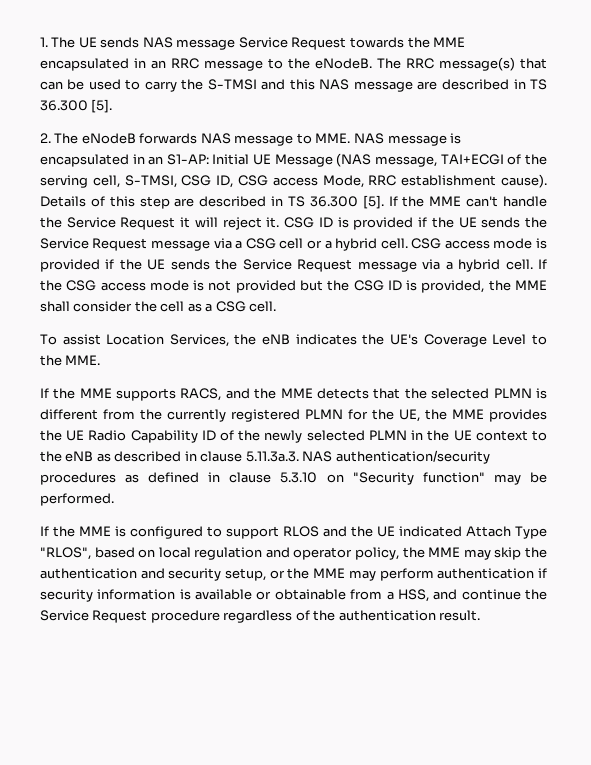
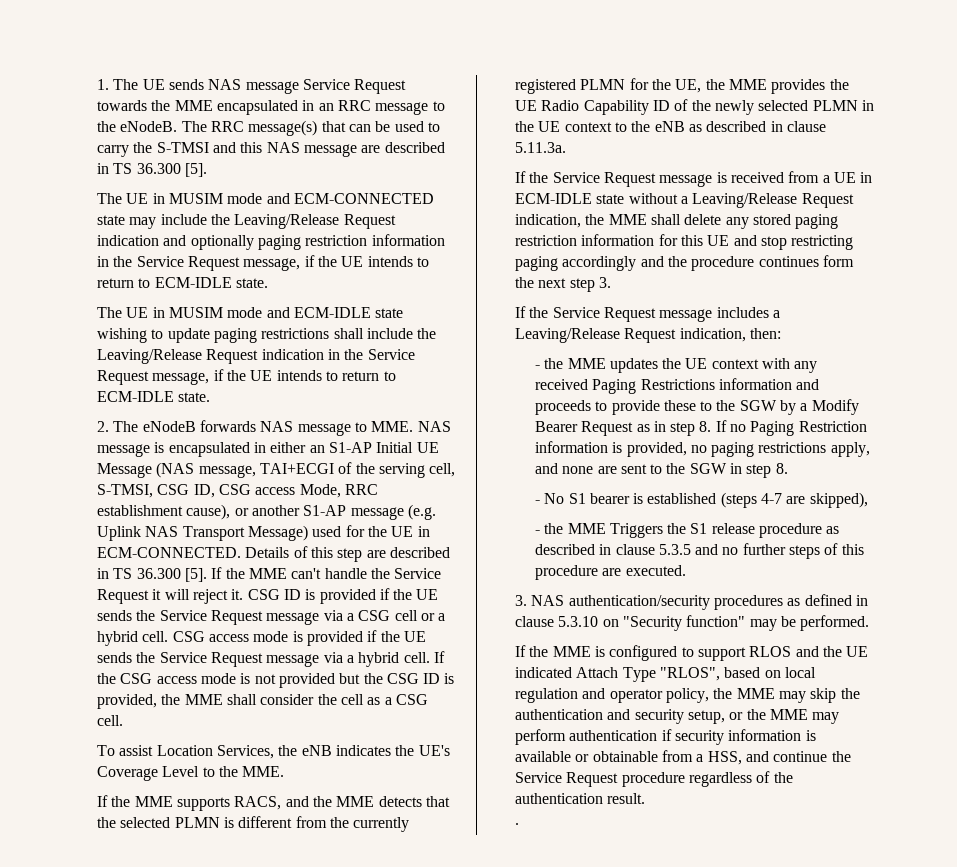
(113, 106) none -> [96,193,434,204] [96,214,396,229] [96,234,445,250] [96,255,429,271] [96,277,268,288] [96,307,404,318] [96,328,437,343] [96,349,415,364] [96,369,396,385] [96,391,211,402] // The UE in MUSIM mode and ECM-CONNECTED state may include the Leaving/Release Request indication and optionally paging restriction information in the Service Request message, if the UE intends to return to ECM-IDLE state. // The UE in MUSIM mode and ECM-IDLE state wishing to update paging restrictions shall include the Leaving/Release Request indication in the Service Request message, if the UE intends to return to ECM-IDLE state.
[148,154,209,165] an S1-AP: -> [270,442,372,453] either an S1-AP
[501,174,547,188] cause). -> [186,504,436,520] [96,525,430,541] [96,547,241,558] cause), or another S1-AP message (e.g. Uplink NAS Transport Message) used for the UE in ECM-CONNECTED.
[245,451,299,462] 5.11.3a.3. -> [514,142,566,153] [514,171,873,187] [514,193,854,208] [514,214,839,229] [514,234,854,250] [514,255,854,271] [514,277,611,292] [514,306,780,322] [514,328,781,343] [534,358,818,373] [534,378,820,394] [534,399,859,415] [534,420,867,436] [534,441,870,457] [534,463,788,478] [534,492,868,508] [534,523,840,538] [534,543,864,559] [534,565,686,580] [514,595,527,606] 5.11.3a. // If the Service Request message is received from a UE in ECM-IDLE state without a Leaving/Release Request indication, the MME shall delete any stored paging restriction information for this UE and stop restricting paging accordingly and the procedure continues form the next step 3. // If the Service Request message includes a Leaving/Release Request indication, then: // - the MME updates the UE context with any received Paging Restrictions information and proceeds to provide these to the SGW by a Modify Bearer Request as in step 8. If no Paging Restriction information is provided, no paging restrictions apply, and none are sent to the SGW in step 8. // - No S1 bearer is established (steps 4-7 are skipped), // - the MME Triggers the S1 release procedure as described in clause 5.3.5 and no further steps of this procedure are executed. // 3.
(481, 615) none -> [514,823,519,825] // .

